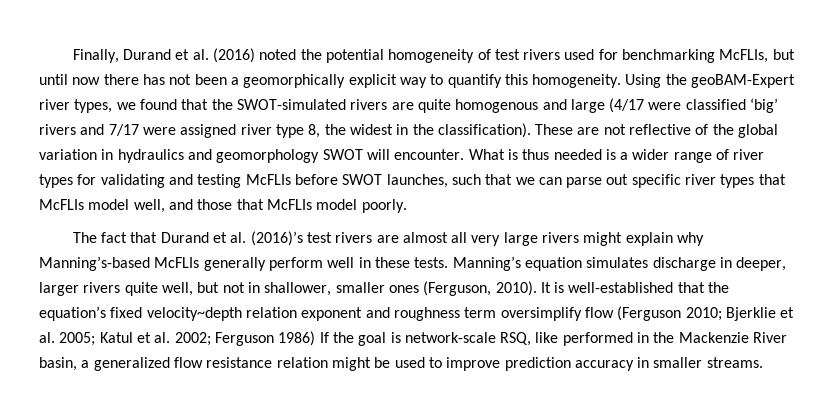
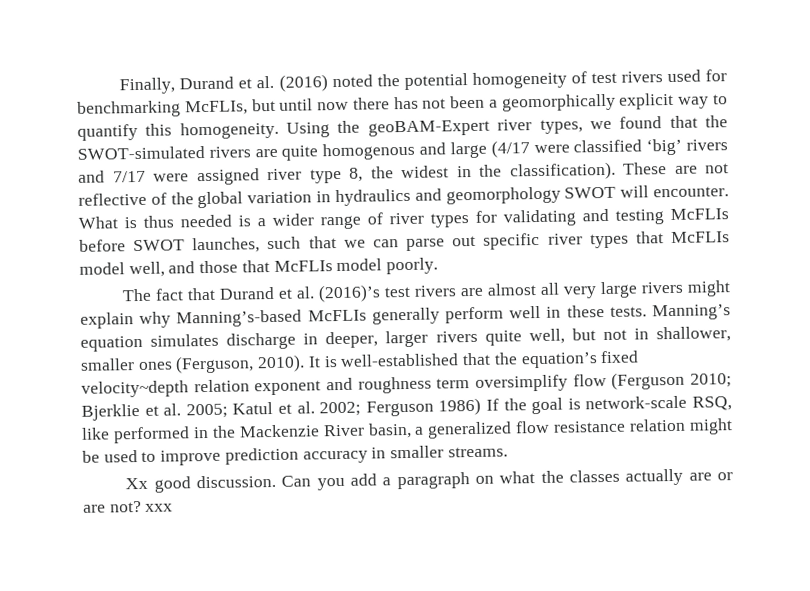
(763, 362) none -> [125,468,734,493] [83,500,174,513] // Xx good discussion. Can you add a paragraph on what the classes actually are or are not? xxx

